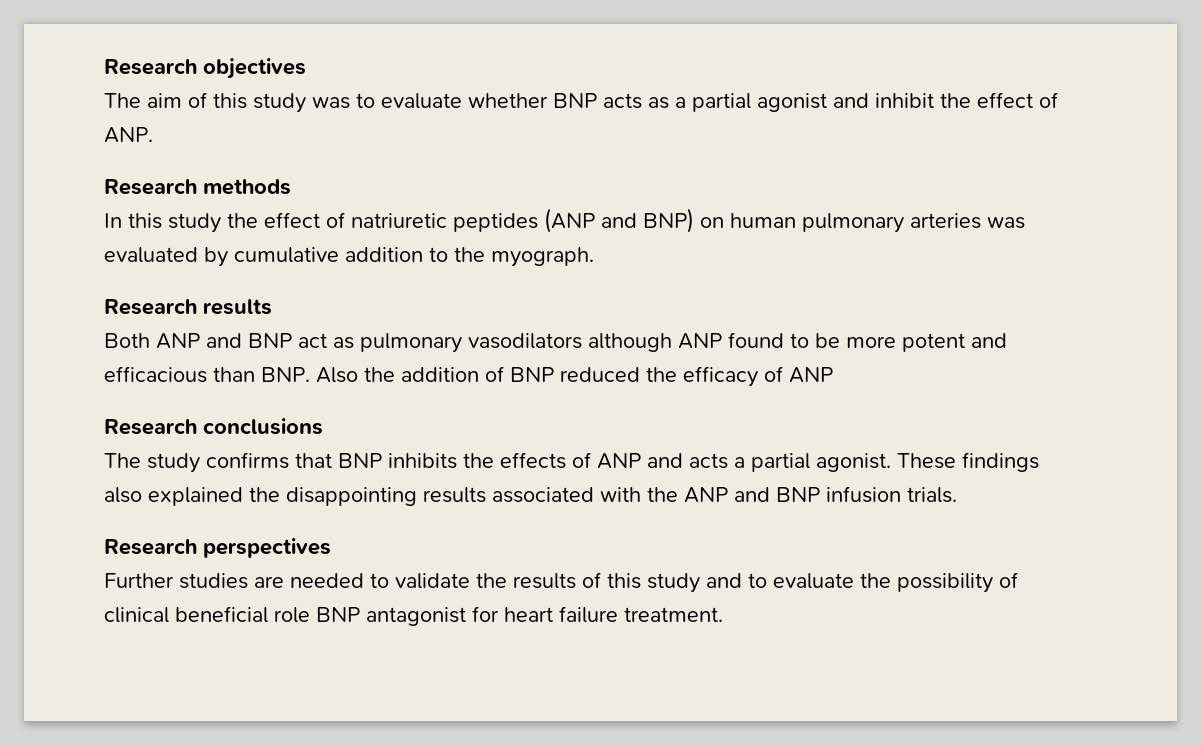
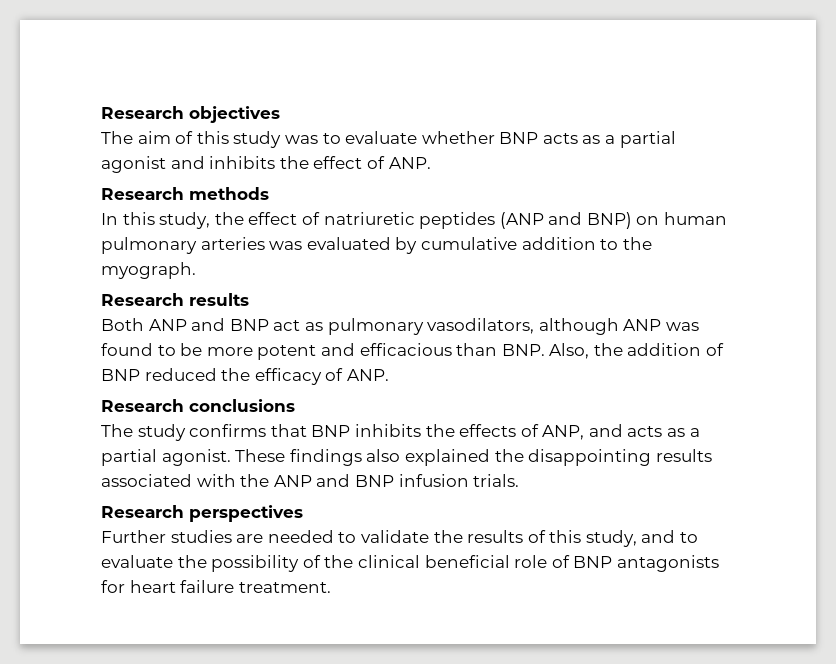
[875,93,934,108] inhibit -> [209,156,276,169] inhibits
[168,213,221,233] study -> [159,212,211,229] study,
[468,333,582,349] vasodilators -> [427,318,535,334] vasodilators,
(722, 341) none -> [665,322,699,331] was
[316,367,358,383] Also -> [549,343,590,359] Also,
[789,367,833,383] ANP -> [346,369,389,381] ANP.
[597,453,641,469] ANP -> [542,425,585,440] ANP,
(728, 461) none -> [667,428,686,437] as
[647,573,700,593] study -> [585,530,637,547] study,
(1018, 580) none -> [324,555,354,568] the
[316,607,466,626] BNP antagonist -> [551,555,719,572] of BNP antagonists

